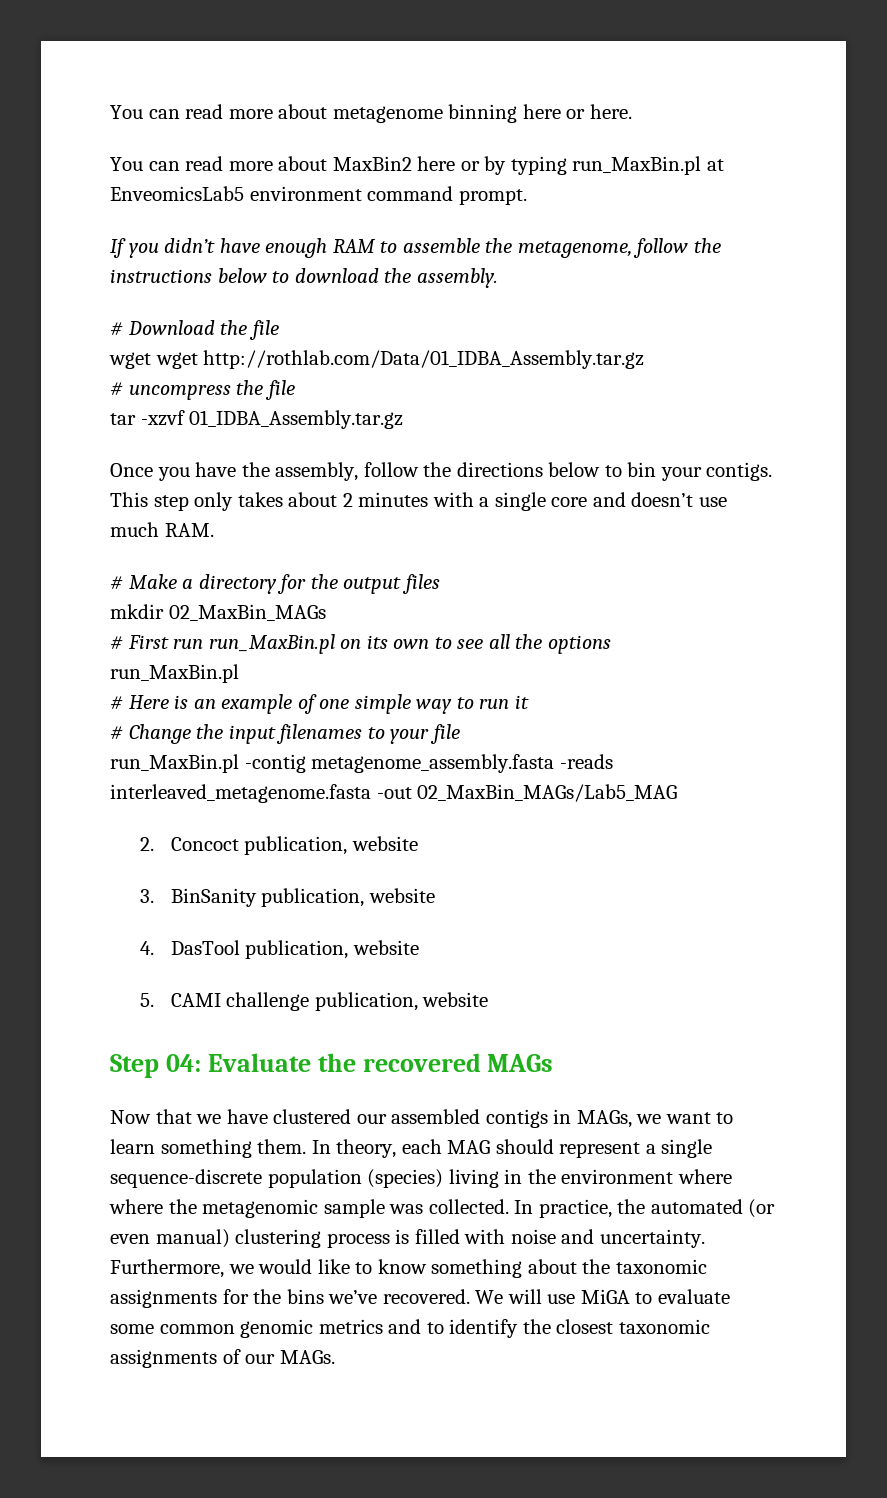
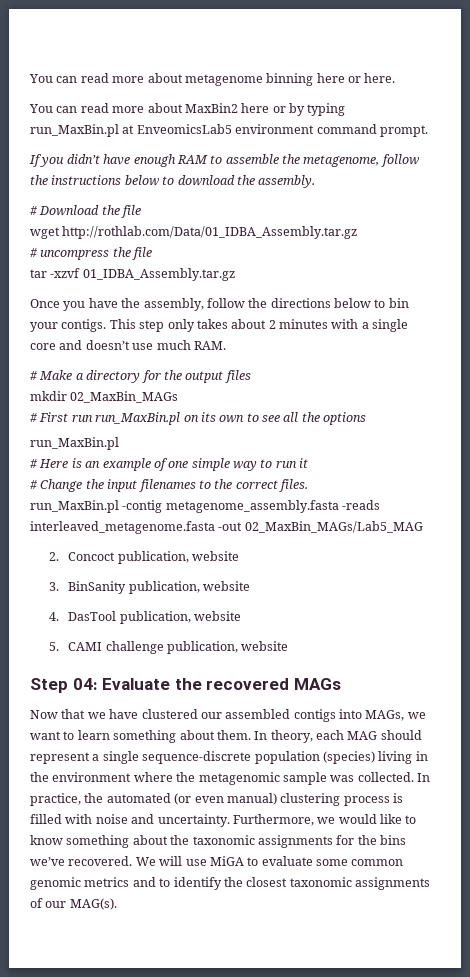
[155,352,198,369] wget -> (60, 233) none
[390,724,460,744] your file -> [214,479,308,492] the correct files.
[553,1109,572,1124] in -> [339,709,362,719] into
(252, 1148) none -> [179,730,215,740] about
[109,1199,163,1214] where -> (173, 777) none
[279,1350,335,1364] MAGs. -> [69,898,117,910] MAG(s).

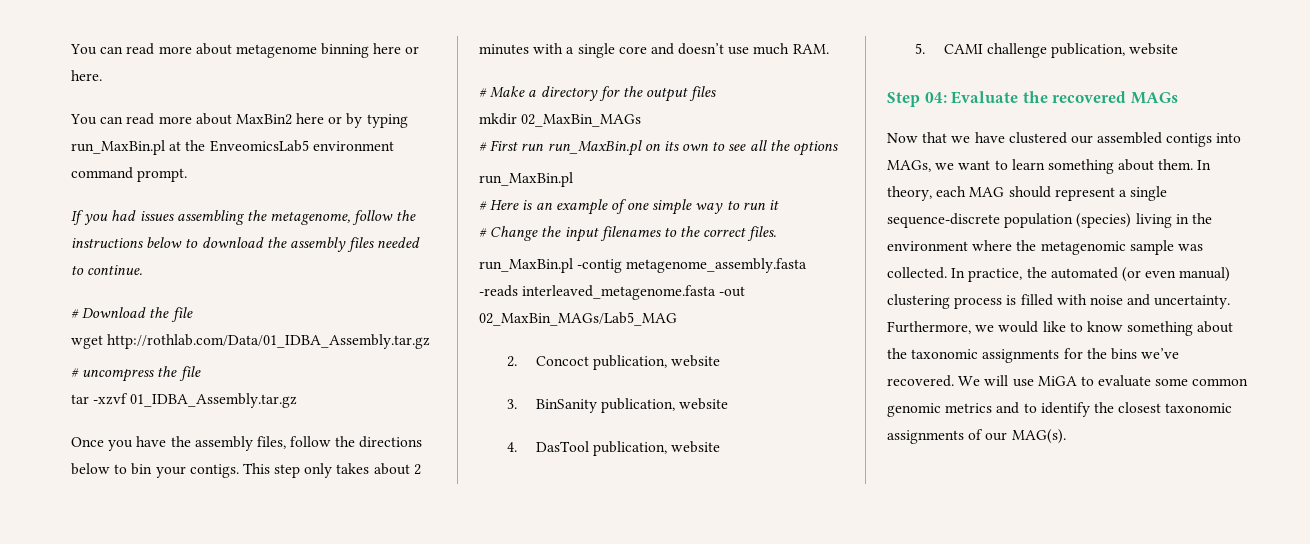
(135, 129) none -> [185,140,206,151] the
[66,154,279,167] didn’t have enough RAM to assemble -> [111,210,244,225] had issues assembling
[258,175,316,188] assembly. -> [289,237,421,252] [71,265,143,275] assembly files needed to continue.
[143,298,204,311] assembly, -> [194,436,286,451] assembly files,

